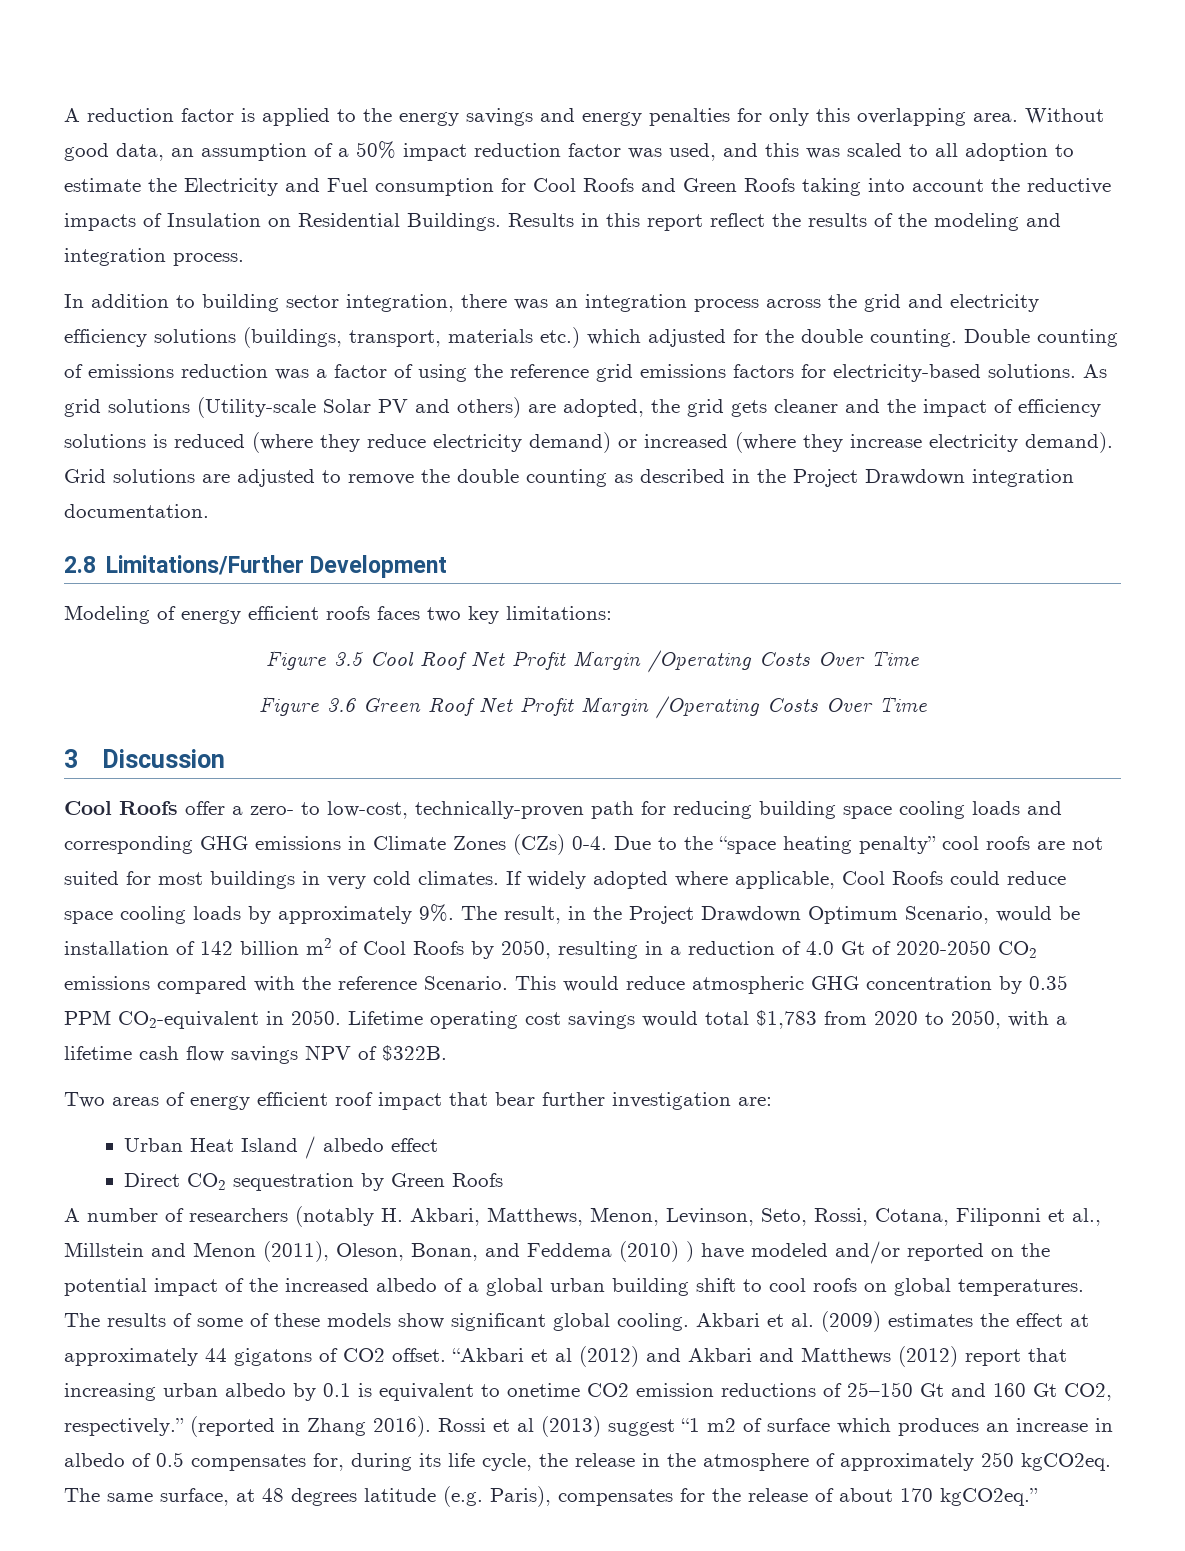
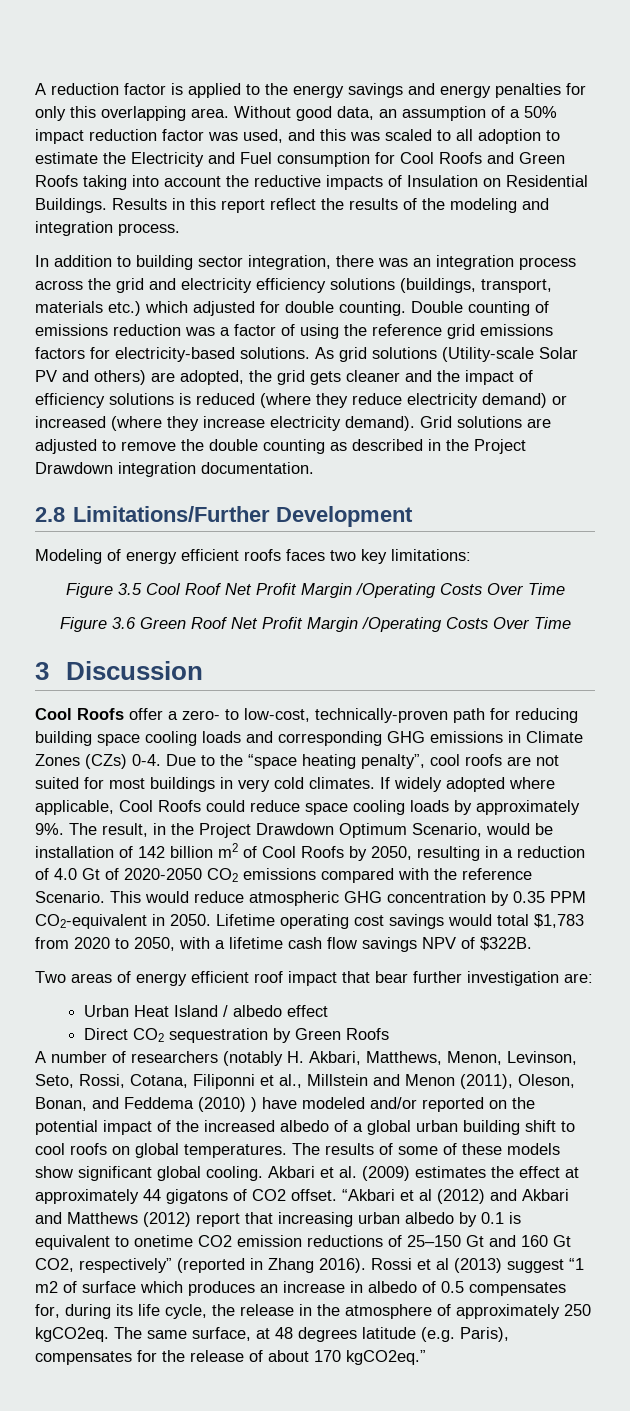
[765,329,794,343] the -> (280, 307) none
[859,836,936,854] penalty” -> [361,754,425,769] penalty”,
[64,1418,184,1436] respectively.” -> [79,1258,172,1273] respectively”

